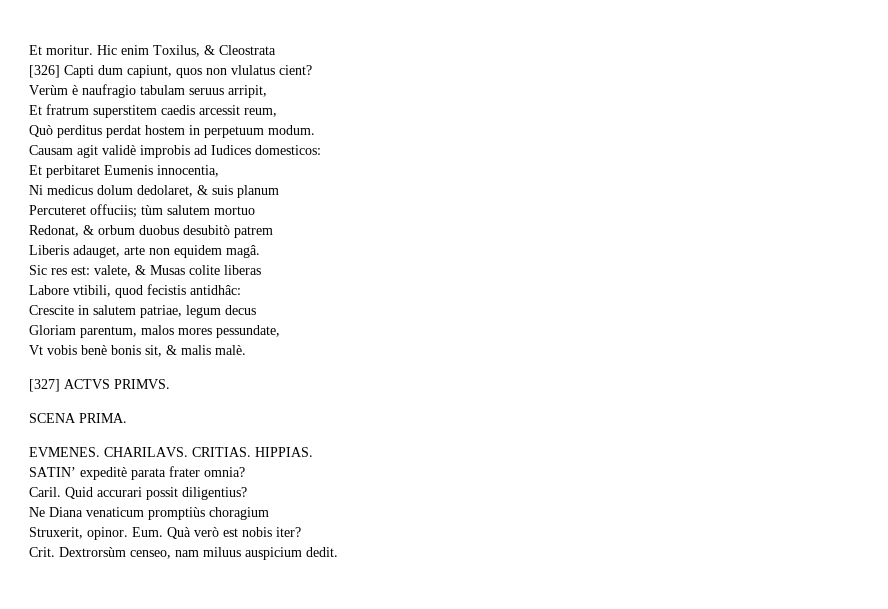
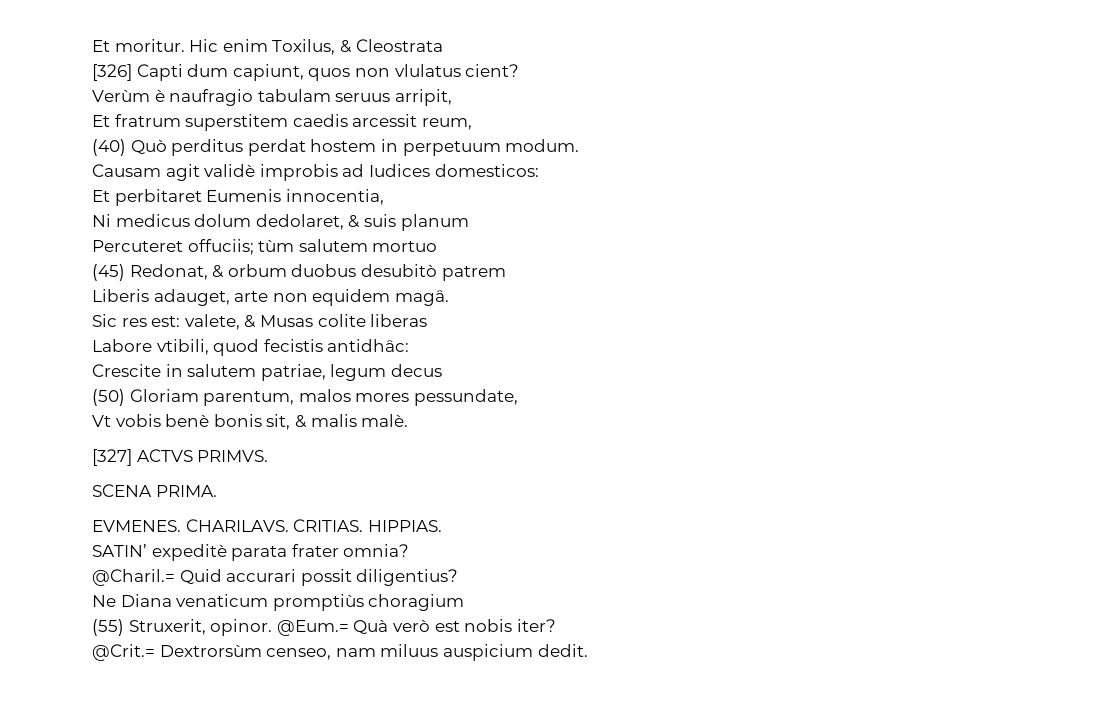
(277, 112) none -> [92,139,126,156] (40)
(255, 210) none -> [92,264,125,281] (45)
(256, 310) none -> [92,389,125,406] (50)
[29,487,61,497] Caril. -> [92,569,175,586] @Charil.=
(269, 513) none -> [92,619,124,636] (55)
[132,527,163,537] Eum. -> [276,620,349,636] @Eum.=
[29,547,55,557] Crit. -> [92,644,155,661] @Crit.=

